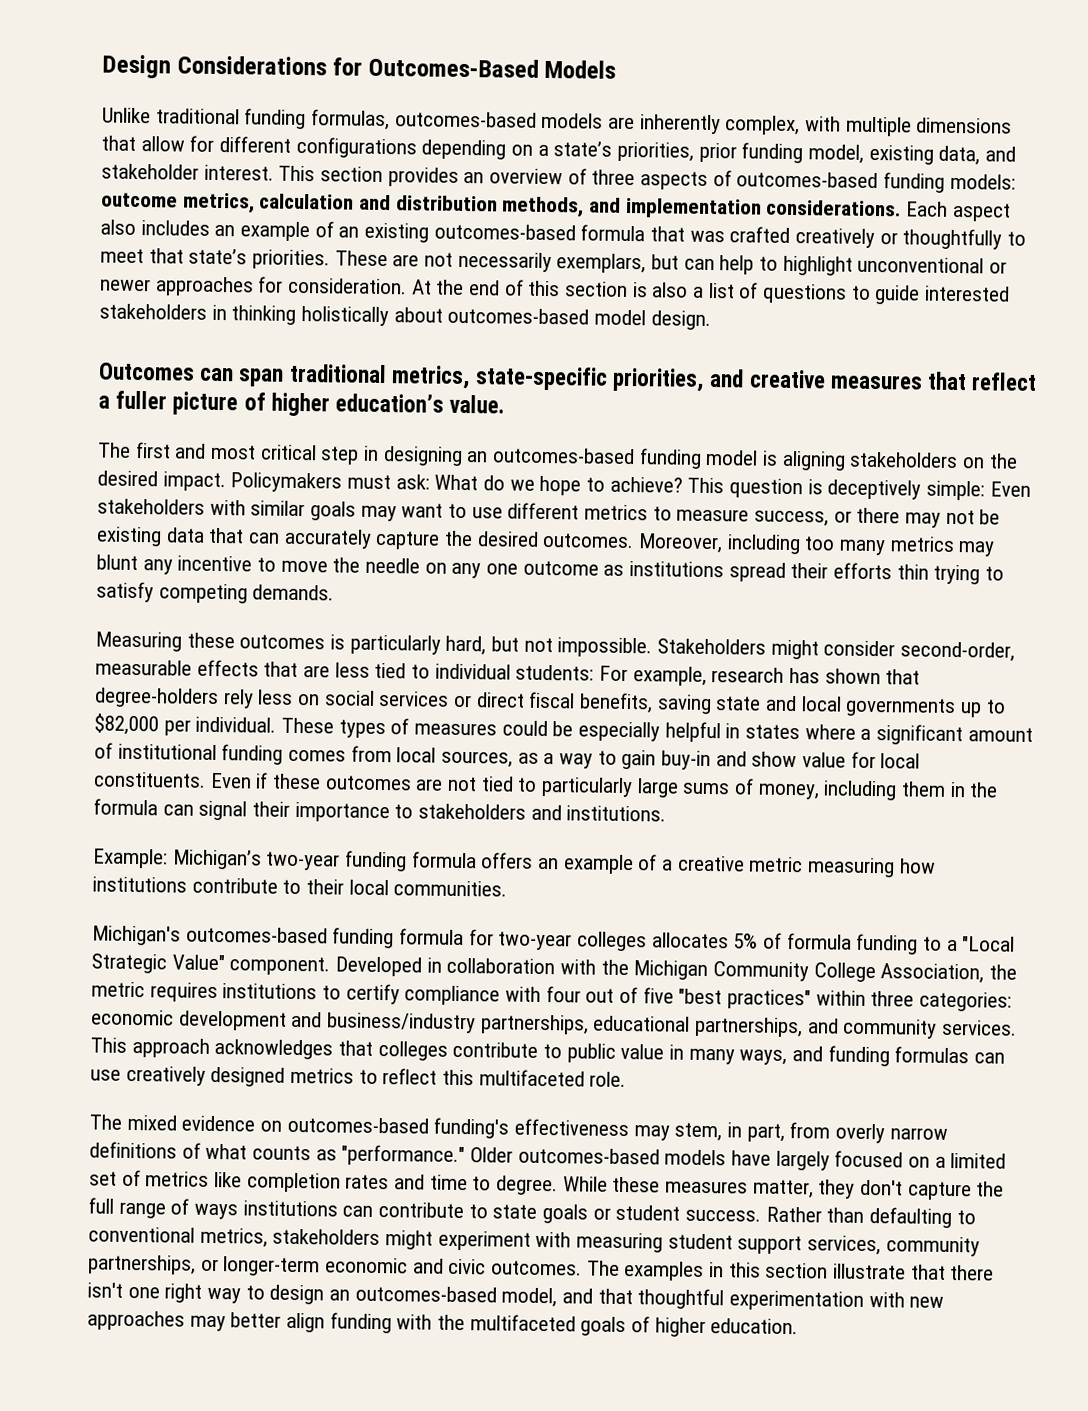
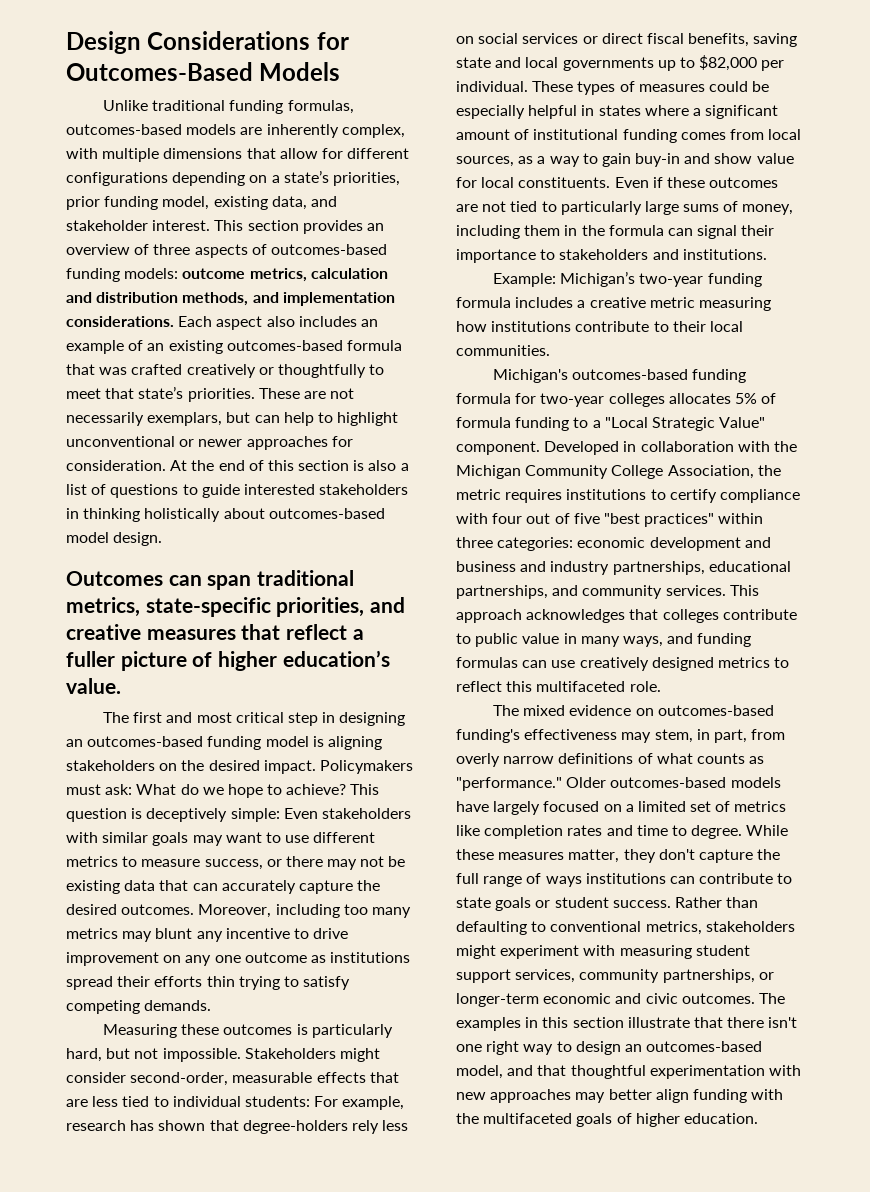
[280,557,421,574] move the needle -> [313,928,349,939] [66,952,159,966] drive improvement
[481,852,658,875] offers an example of -> [515,297,574,308] includes
[327,1012,477,1034] business/industry -> [456,561,610,575] business and industry

